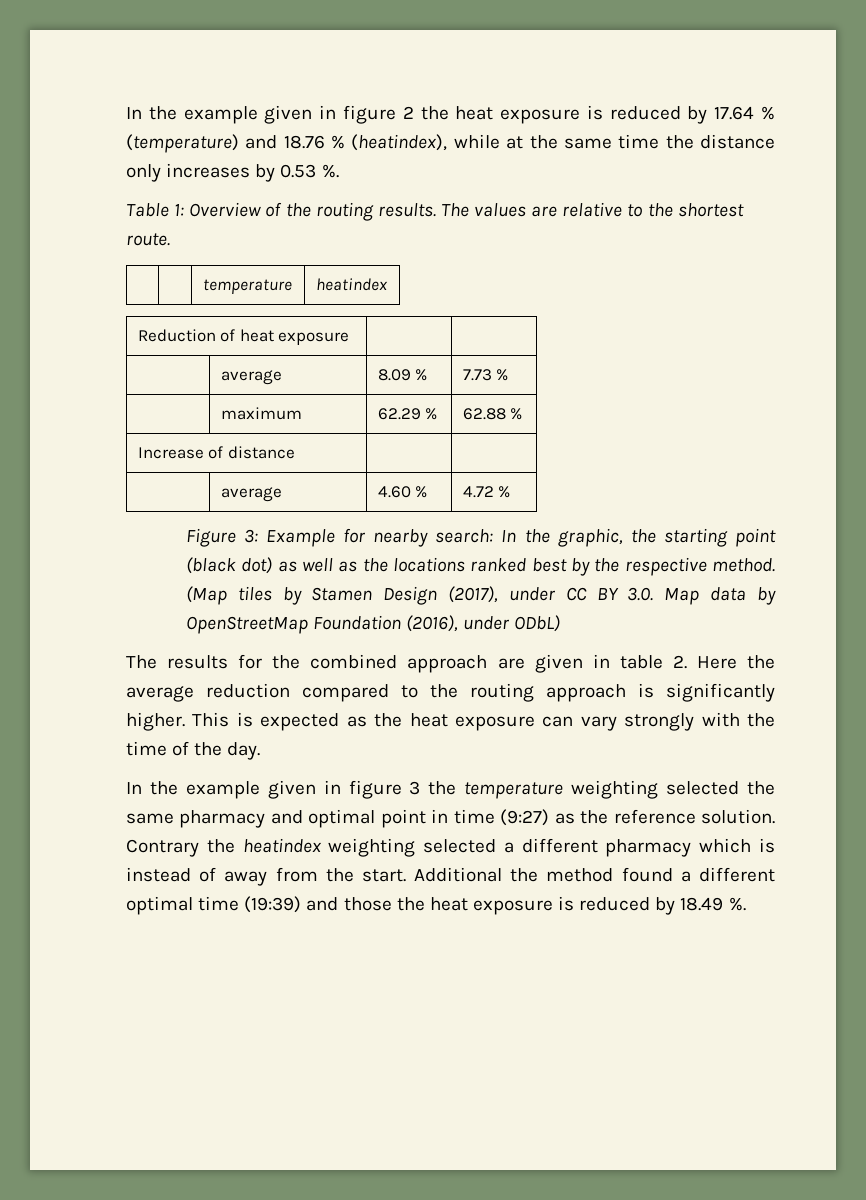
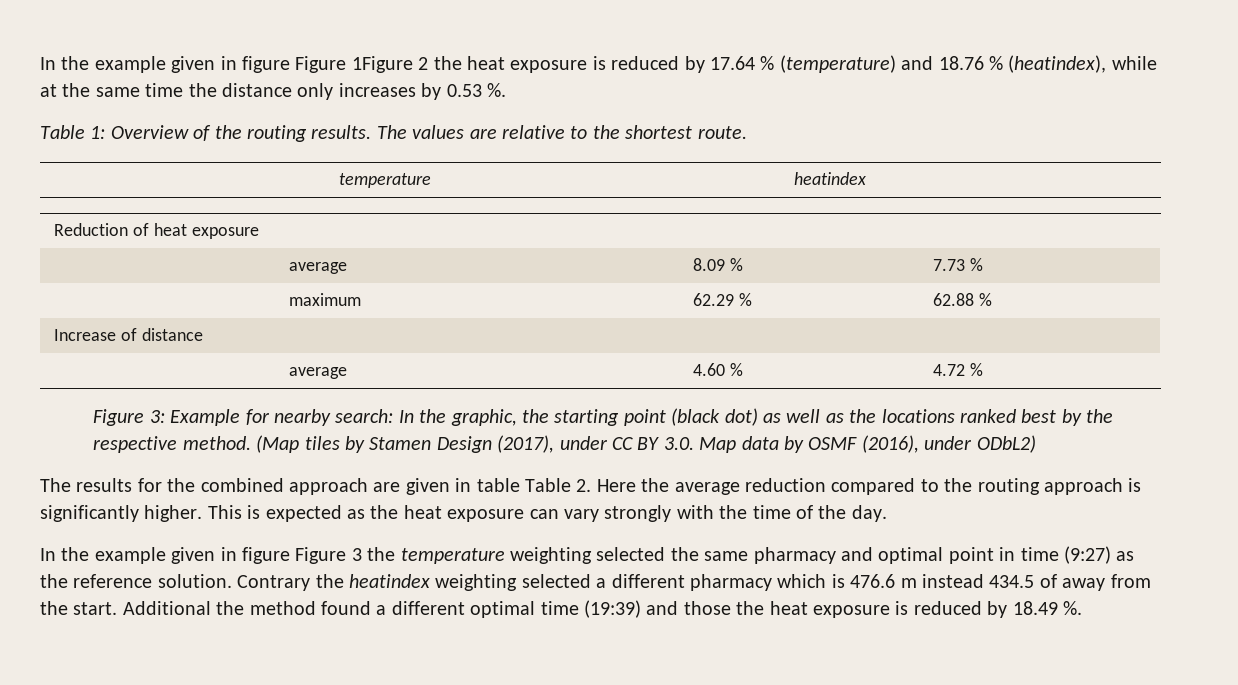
[126,105,396,124] In the example given in figure -> [40,56,413,73] In the example given in figure Figure 1Figure
[185,615,401,634] OpenStreetMap Foundation -> [808,437,858,450] OSMF
[514,615,561,632] ODbL) -> [976,435,1036,453] ODbL2)
(663, 662) none -> [524,478,571,492] Table
(402, 789) none -> [295,547,347,564] Figure
[126,867,191,882] instead -> [850,574,1035,588] 476.6 m instead 434.5

